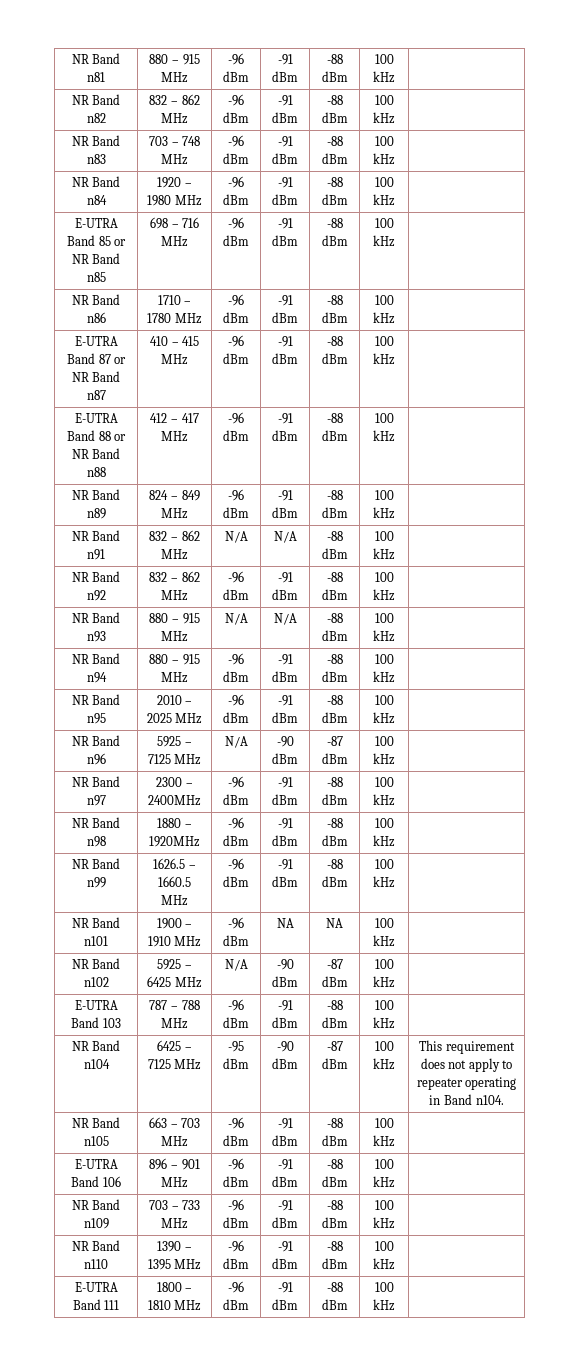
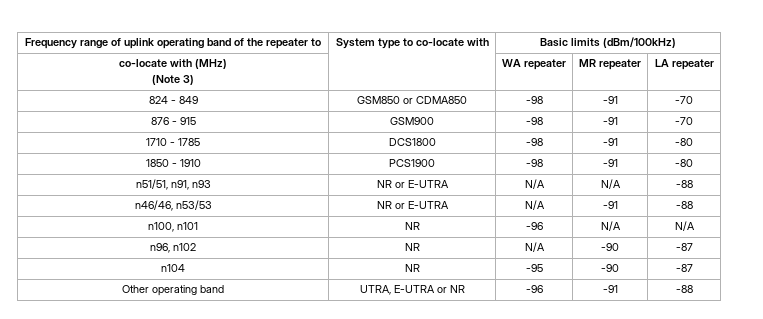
[71,53,121,64] [87,72,105,82] [149,54,200,65] [161,72,188,83] [228,53,244,65] [223,71,249,82] [277,54,293,65] [272,71,298,82] [326,54,343,64] [321,71,348,82] [374,54,394,64] [373,71,395,83] [71,94,121,105] [86,113,106,123] [149,94,200,105] [161,113,188,124] [228,94,244,106] [223,112,249,123] [277,95,293,106] [272,112,298,123] [326,95,343,105] [321,112,348,123] [374,95,394,105] [373,112,395,124] [71,135,121,146] [86,154,106,164] [148,136,201,146] [161,154,188,165] [228,135,244,147] [223,153,249,164] [277,136,293,147] [272,153,298,164] [326,136,343,146] [321,153,348,164] [374,136,394,146] [373,153,395,165] [71,176,121,187] [86,195,107,205] [157,177,192,188] [147,195,202,206] [228,176,244,188] [223,194,249,205] [277,177,293,188] [272,194,298,205] [326,177,343,187] [321,194,348,205] [374,177,394,187] [373,194,395,206] [74,218,118,228] [66,235,127,246] [71,253,121,264] [86,272,106,282] [149,217,200,229] [161,236,188,247] [228,217,244,229] [223,235,249,246] [277,218,293,229] [272,235,298,246] [326,218,343,228] [321,235,348,246] [374,218,394,228] [373,235,395,247] [71,294,121,305] [86,312,106,323] [157,295,192,305] [147,313,202,324] [228,294,244,306] [223,312,249,323] [277,295,293,306] [272,312,298,323] [326,295,343,305] [321,312,348,323] [374,295,394,305] [373,312,395,324] [74,336,118,346] [66,353,127,364] [71,371,121,382] [86,390,106,400] [149,336,200,346] [161,354,188,365] [228,335,244,347] [223,353,249,364] [277,336,293,347] [272,353,298,364] [326,336,343,346] [321,353,348,364] [374,336,394,346] [373,353,395,365] [74,413,118,423] [66,430,127,441] [71,448,121,459] [86,467,106,477] [150,413,199,423] [161,431,188,442] [228,412,244,424] [223,430,249,441] [277,413,293,424] [272,430,298,441] [326,413,343,423] [321,430,348,441] [374,413,394,423] [373,430,395,442] [71,489,121,500] [86,508,106,519] [149,490,200,501] [161,508,188,519] [228,489,244,501] [223,507,249,518] [277,490,293,501] [272,507,298,518] [326,490,343,500] [321,507,348,518] [374,490,394,500] [373,507,395,519] [71,530,121,541] [87,549,105,560] [149,530,200,541] [161,549,188,560] [224,531,248,543] [273,531,297,543] [326,531,343,541] [321,548,348,559] [374,531,394,541] [373,548,395,560] [71,571,121,582] [86,590,106,601] [149,571,200,582] [161,590,188,601] [228,571,244,583] [223,589,249,600] [277,572,293,583] [272,589,298,600] [326,572,343,582] [321,589,348,600] [374,572,394,582] [373,589,395,601] [71,612,121,623] [86,631,106,642] [149,613,200,624] [161,631,188,642] [224,613,248,625] [273,613,297,625] [326,613,343,623] [321,630,348,641] [374,613,394,623] [373,630,395,642] [71,653,121,664] [86,672,107,683] [149,654,200,665] [161,672,188,683] [228,653,244,665] [223,671,249,682] [277,654,293,665] [272,671,298,682] [326,654,343,664] [321,671,348,682] [374,654,394,664] [373,671,395,683] [71,694,121,705] [86,713,106,724] [156,695,193,705] [146,713,203,724] [228,694,244,706] [223,712,249,723] [277,695,293,706] [272,712,298,723] [326,695,343,705] [321,712,348,723] [374,695,394,705] [373,712,395,724] [71,735,121,746] [86,753,106,765] [157,736,192,747] [147,754,202,765] [224,736,248,748] [276,736,294,747] [272,753,298,764] [326,736,343,746] [321,753,348,764] [374,736,394,746] [373,753,395,765] [71,776,121,787] [86,795,106,806] [156,777,193,787] [148,795,201,806] [228,776,244,788] [223,794,249,805] [277,777,293,788] [272,794,298,805] [326,777,343,787] [321,794,348,805] [374,777,394,787] [373,794,395,806] [71,817,121,828] [86,836,106,847] [157,818,192,828] [149,836,200,847] [228,817,244,829] [223,835,249,846] [277,818,293,829] [272,835,298,846] [326,818,343,828] [321,835,348,846] [374,818,394,828] [373,835,395,847] [71,858,121,869] [86,877,106,888] [153,858,196,869] [158,876,191,887] [161,895,188,906] [228,858,244,870] [223,876,249,887] [277,859,293,870] [272,876,298,887] [326,859,343,869] [321,876,348,887] [374,859,394,869] [373,876,395,888] [71,917,121,928] [84,936,108,946] [156,918,193,929] [147,936,202,947] [228,917,244,929] [223,935,249,946] [276,918,294,928] [326,918,343,928] [374,918,394,928] [373,935,395,947] [71,958,121,969] [83,977,109,987] [157,959,192,970] [147,976,202,988] [224,959,248,971] [276,959,294,970] [272,976,298,987] [326,959,343,969] [321,976,348,987] [374,959,394,969] [373,976,395,988] [74,1000,118,1010] [71,1017,121,1028] [149,1000,200,1010] [161,1018,188,1029] [228,999,244,1011] [223,1017,249,1028] [277,1000,293,1011] [272,1017,298,1028] [326,1000,343,1010] [321,1017,348,1028] [374,1000,394,1010] [373,1017,395,1029] [71,1040,121,1051] [83,1059,110,1069] [157,1040,192,1051] [147,1059,202,1070] [228,1041,244,1052] [223,1058,249,1069] [276,1041,294,1052] [272,1058,298,1069] [326,1041,343,1051] [321,1058,348,1069] [374,1041,394,1051] [373,1058,395,1070] [419,1040,515,1054] [420,1058,513,1072] [416,1077,517,1090] [429,1094,504,1105] [71,1117,121,1128] [83,1136,109,1146] [148,1117,201,1128] [161,1136,188,1147] [228,1117,244,1129] [223,1135,249,1146] [277,1118,293,1129] [272,1135,298,1146] [326,1118,343,1128] [321,1135,348,1146] [374,1118,394,1128] [373,1135,395,1147] [74,1159,118,1169] [71,1176,121,1187] [149,1158,200,1170] [161,1177,188,1188] [228,1158,244,1170] [223,1176,249,1187] [277,1159,293,1170] [272,1176,298,1187] [326,1159,343,1169] [321,1176,348,1187] [374,1159,394,1169] [373,1176,395,1188] [71,1199,121,1210] [83,1218,109,1229] [148,1200,201,1210] [161,1218,188,1229] [228,1199,244,1211] [223,1217,249,1228] [277,1200,293,1211] [272,1217,298,1228] [326,1200,343,1210] [321,1217,348,1228] [374,1200,394,1210] [373,1217,395,1229] [71,1240,121,1251] [84,1259,108,1269] [157,1241,192,1252] [147,1259,202,1270] [228,1240,244,1252] [223,1258,249,1269] [277,1241,293,1252] [272,1258,298,1269] [326,1241,343,1251] [321,1258,348,1269] [374,1241,394,1251] [373,1258,395,1270] [74,1282,118,1292] [72,1299,120,1310] [156,1282,193,1292] [147,1300,202,1311] [228,1281,244,1293] [223,1299,249,1310] [277,1282,293,1293] [272,1299,298,1310] [326,1282,343,1292] [321,1299,348,1310] [374,1282,394,1292] [373,1299,395,1311] NR Band n81 | 880 – 915 MHz | -96 dBm | -91 dBm | -88 dBm | 100 kHz | // NR Band n82 | 832 – 862 MHz | -96 dBm | -91 dBm | -88 dBm | 100 kHz | // NR Band n83 | 703 – 748 MHz | -96 dBm | -91 dBm | -88 dBm | 100 kHz | // NR Band n84 | 1920 – 1980 MHz | -96 dBm | -91 dBm | -88 dBm | 100 kHz | // E-UTRA Band 85 or NR Band n85 | 698 – 716 MHz | -96 dBm | -91 dBm | -88 dBm | 100 kHz | // NR Band n86 | 1710 – 1780 MHz | -96 dBm | -91 dBm | -88 dBm | 100 kHz | // E-UTRA Band 87 or NR Band n87 | 410 – 415 MHz | -96 dBm | -91 dBm | -88 dBm | 100 kHz | // E-UTRA Band 88 or NR Band n88 | 412 – 417 MHz | -96 dBm | -91 dBm | -88 dBm | 100 kHz | // NR Band n89 | 824 – 849 MHz | -96 dBm | -91 dBm | -88 dBm | 100 kHz | // NR Band n91 | 832 – 862 MHz | N/A | N/A | -88 dBm | 100 kHz | // NR Band n92 | 832 – 862 MHz | -96 dBm | -91 dBm | -88 dBm | 100 kHz | // NR Band n93 | 880 – 915 MHz | N/A | N/A | -88 dBm | 100 kHz | // NR Band n94 | 880 – 915 MHz | -96 dBm | -91 dBm | -88 dBm | 100 kHz | // NR Band n95 | 2010 – 2025 MHz | -96 dBm | -91 dBm | -88 dBm | 100 kHz | // NR Band n96 | 5925 – 7125 MHz | N/A | -90 dBm | -87 dBm | 100 kHz | // NR Band n97 | 2300 – 2400MHz | -96 dBm | -91 dBm | -88 dBm | 100 kHz | // NR Band n98 | 1880 – 1920MHz | -96 dBm | -91 dBm | -88 dBm | 100 kHz | // NR Band n99 | 1626.5 – 1660.5 MHz | -96 dBm | -91 dBm | -88 dBm | 100 kHz | // NR Band n101 | 1900 – 1910 MHz | -96 dBm | NA | NA | 100 kHz | // NR Band n102 | 5925 – 6425 MHz | N/A | -90 dBm | -87 dBm | 100 kHz | // E-UTRA Band 103 | 787 – 788 MHz | -96 dBm | -91 dBm | -88 dBm | 100 kHz | // NR Band n104 | 6425 – 7125 MHz | -95 dBm | -90 dBm | -87 dBm | 100 kHz | This requirement does not apply to repeater operating in Band n104. // NR Band n105 | 663 – 703 MHz | -96 dBm | -91 dBm | -88 dBm | 100 kHz | // E-UTRA Band 106 | 896 – 901 MHz | -96 dBm | -91 dBm | -88 dBm | 100 kHz | // NR Band n109 | 703 – 733 MHz | -96 dBm | -91 dBm | -88 dBm | 100 kHz | // NR Band n110 | 1390 – 1395 MHz | -96 dBm | -91 dBm | -88 dBm | 100 kHz | // E-UTRA Band 111 | 1800 – 1810 MHz | -96 dBm | -91 dBm | -88 dBm | 100 kHz | -> [25,38,321,49] [335,38,489,49] [540,37,677,48] [119,59,227,69] [152,75,194,85] [502,59,566,70] [579,59,641,70] [654,59,714,70] [148,96,198,104] [357,96,467,104] [525,96,543,104] [602,96,618,104] [675,96,693,104] [150,117,196,125] [390,117,434,125] [525,117,543,125] [602,117,618,125] [675,117,693,125] [146,138,200,146] [388,138,436,146] [525,138,543,146] [602,138,618,146] [675,138,693,146] [145,159,201,167] [389,159,435,167] [525,159,543,167] [602,159,618,167] [675,159,693,167] [135,179,211,190] [376,180,449,188] [524,179,545,189] [600,179,621,189] [675,180,693,188] [134,200,212,211] [376,201,449,209] [524,200,545,210] [602,201,618,209] [675,201,693,209] [148,222,198,232] [404,222,420,230] [525,222,543,230] [600,221,621,231] [674,221,695,231] [150,243,196,253] [404,243,420,251] [524,242,545,252] [601,243,619,251] [675,243,693,251] [161,264,185,272] [404,264,420,272] [525,264,543,272] [601,264,619,272] [675,264,693,272] [122,285,224,296] [359,285,465,295] [525,285,543,293] [602,285,618,293] [675,285,693,293] Frequency range of uplink operating band of the repeater to | System type to co-locate with | Basic limits (dBm/100kHz) // co-locate with (MHz) // (Note 3) | | WA repeater | MR repeater | LA repeater // 824 - 849 | GSM850 or CDMA850 | -98 | -91 | -70 // 876 - 915 | GSM900 | -98 | -91 | -70 // 1710 - 1785 | DCS1800 | -98 | -91 | -80 // 1850 - 1910 | PCS1900 | -98 | -91 | -80 // n51/51, n91, n93 | NR or E-UTRA | N/A | N/A | -88 // n46/46, n53/53 | NR or E-UTRA | N/A | -91 | -88 // n100, n101 | NR | -96 | N/A | N/A // n96, n102 | NR | N/A | -90 | -87 // n104 | NR | -95 | -90 | -87 // Other operating band | UTRA, E-UTRA or NR | -96 | -91 | -88

